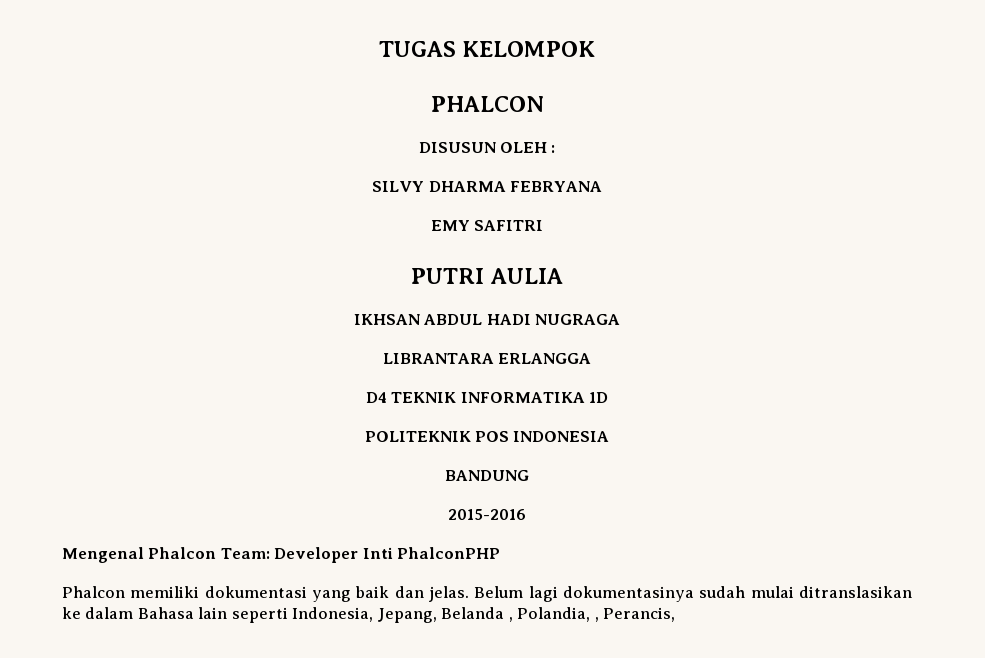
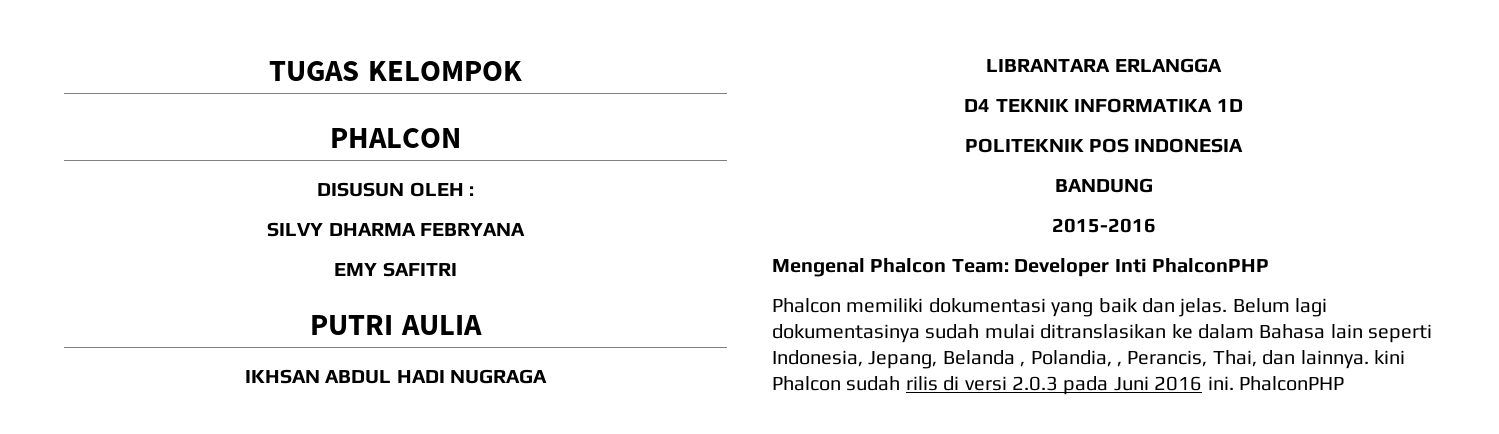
(676, 614) none -> [1212,350,1405,369] [772,376,1344,395] Thai, dan lainnya. kini Phalcon sudah rilis di versi 2.0.3 pada Juni 2016 ini. PhalconPHP

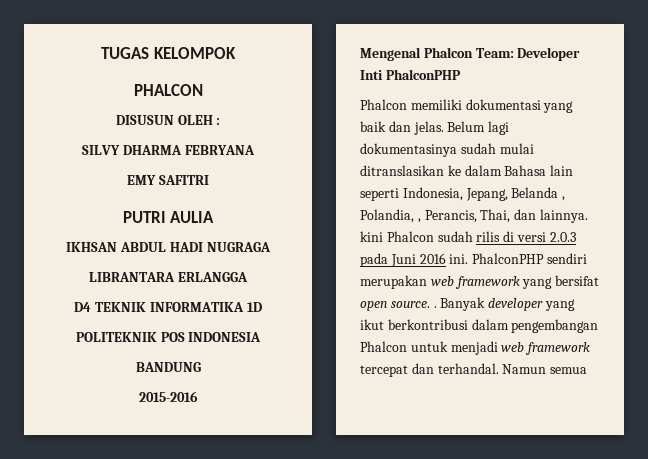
(1344, 383) none -> [546,253,587,264] [360,275,600,289] [360,297,575,311] [360,319,599,333] [360,341,591,355] [360,363,588,377] sendiri merupakan web framework yang bersifat open source. . Banyak developer yang ikut berkontribusi dalam pengembangan Phalcon untuk menjadi web framework tercepat dan terhandal. Namun semua

